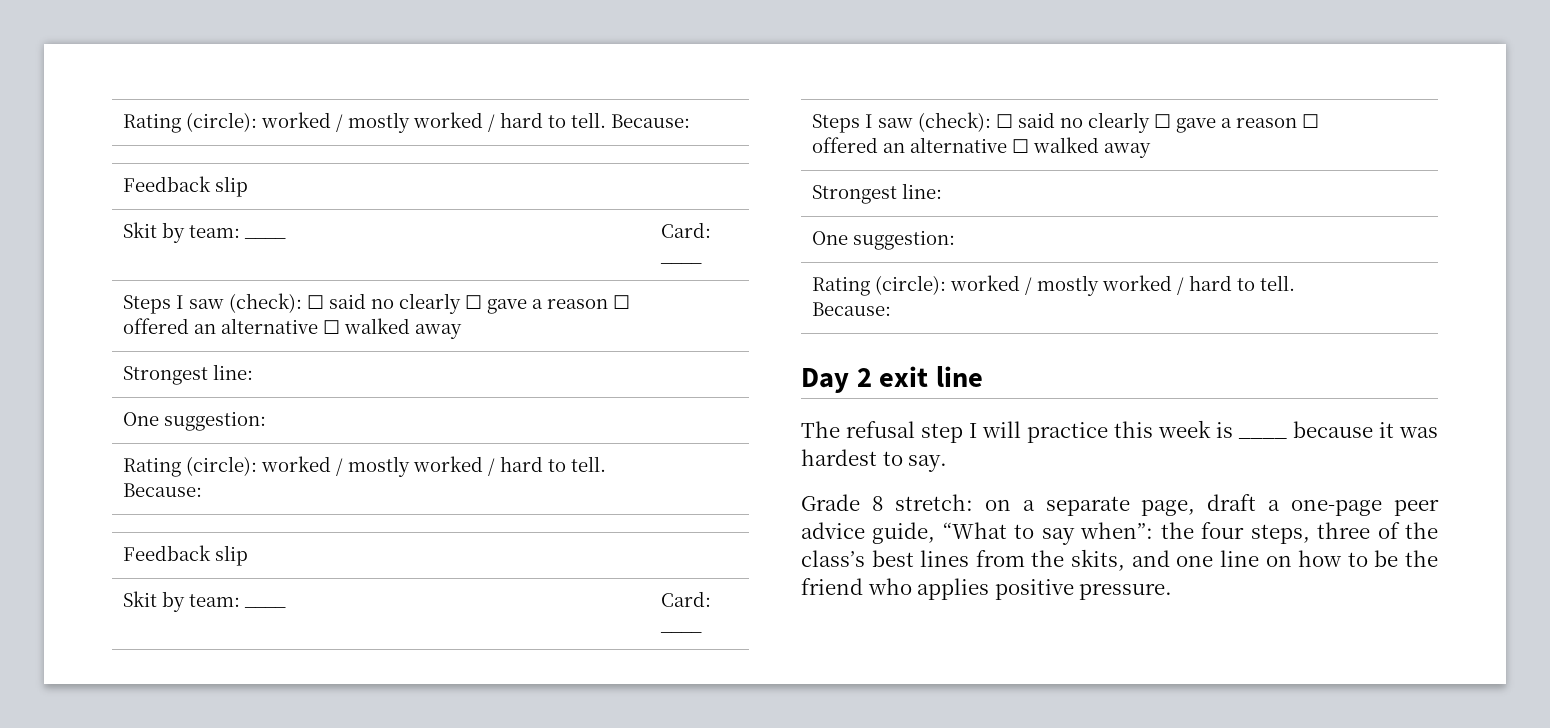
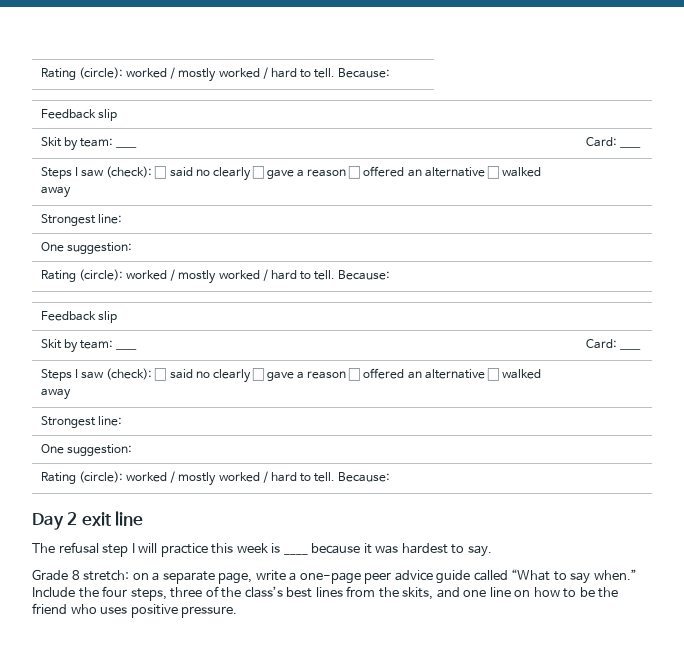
[1207,494,1257,511] draft -> [255,570,286,581] write
[872,522,936,544] guide, -> [436,570,508,584] guide called
[1080,522,1154,539] when”: -> [593,569,637,580] [32,587,75,598] when.” Include
[917,578,990,600] applies -> [100,607,128,614] uses

